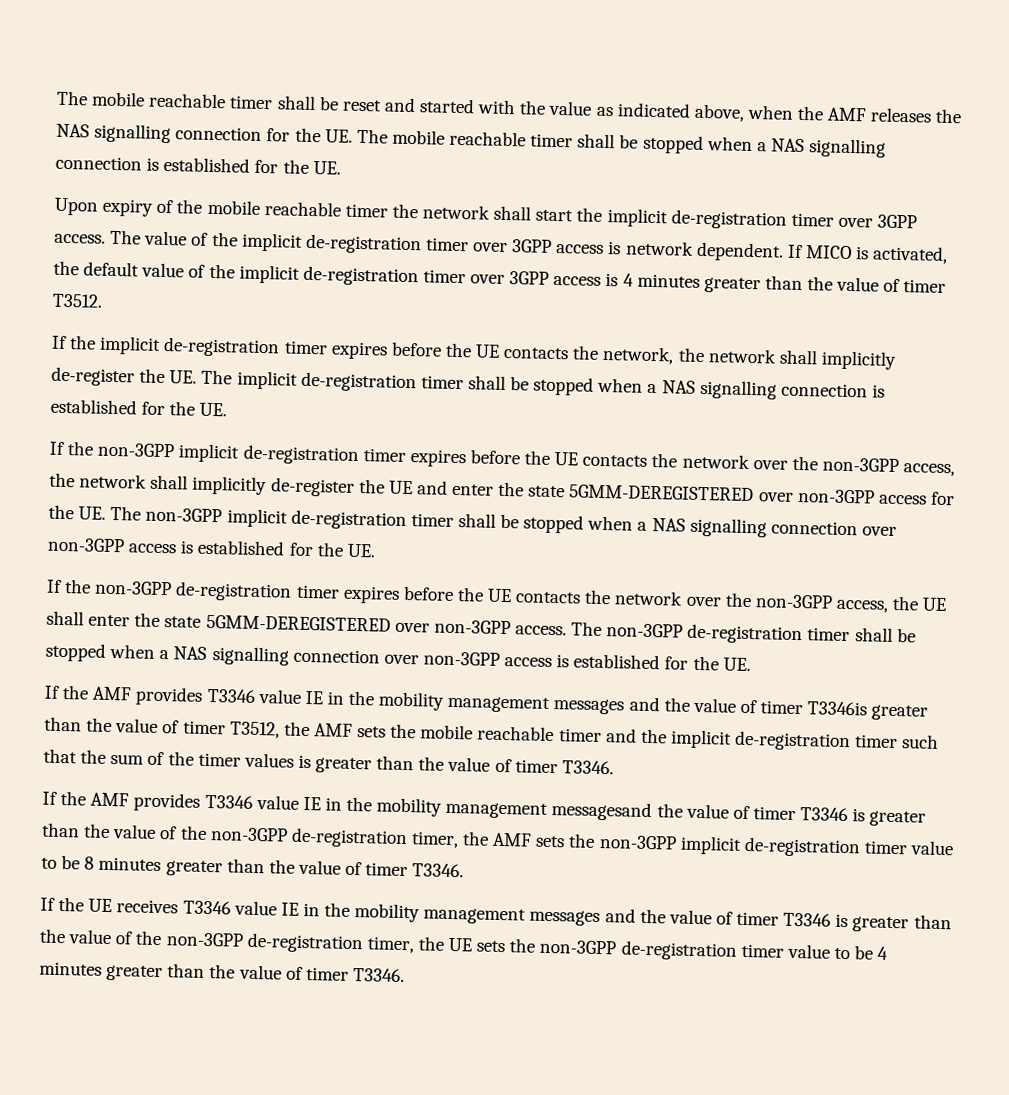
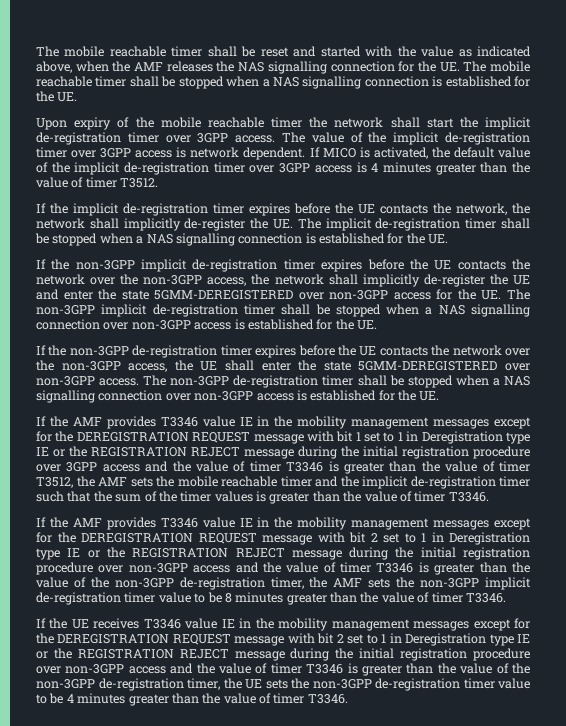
[628,696,868,716] and the value of timer T3346is -> [494,417,531,429] [36,431,530,444] [36,446,530,459] [36,461,339,472] except for the DEREGISTRATION REQUEST message with bit 1 set to 1 in Deregistration type IE or the REGISTRATION REJECT message during the initial registration procedure over 3GPP access and the value of timer T3346 is
[551,801,653,822] messagesand -> [433,518,531,530] [36,532,530,545] [36,547,530,560] [36,562,259,575] messages except for the DEREGISTRATION REQUEST message with bit 2 set to 1 in Deregistration type IE or the REGISTRATION REJECT message during the initial registration procedure over non-3GPP access and
(601, 918) none -> [473,618,530,631] [36,633,530,646] [36,648,531,661] [36,664,166,674] except for the DEREGISTRATION REQUEST message with bit 2 set to 1 in Deregistration type IE or the REGISTRATION REJECT message during the initial registration procedure over non-3GPP access

